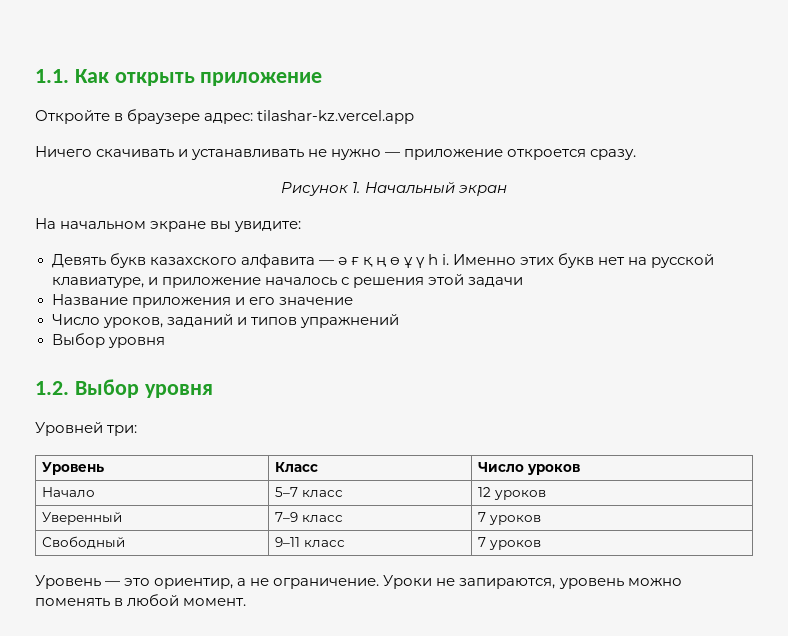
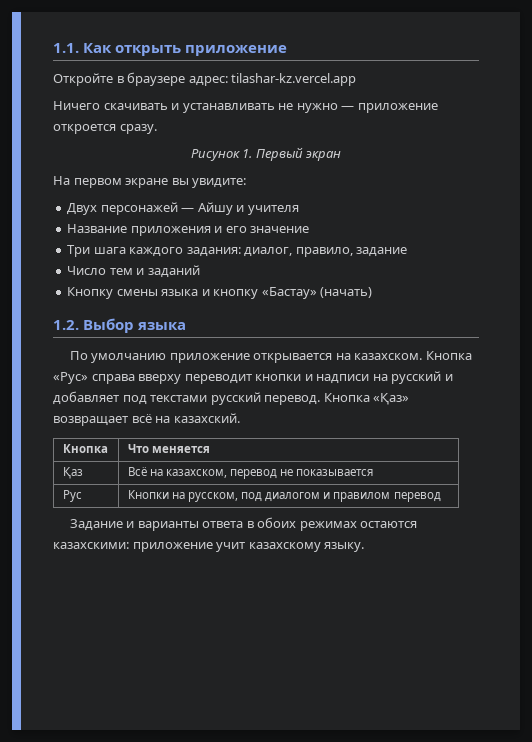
[364,182,455,193] Начальный -> [255,147,303,161] Первый
[60,221,147,230] начальном -> [73,178,122,188] первом
[51,253,715,268] [51,274,523,288] Девять букв казахского алфавита — ә ғ қ ң ө ұ ү һ і. Именно этих букв нет на русской клавиатуре, и приложение началось с решения этой задачи -> [67,202,299,215] Двух персонажей — Айшу и учителя
[51,314,163,328] // Число уроков, -> [67,245,408,257] [67,266,145,275] // Три шага каждого задания: диалог, правило, задание // Число тем и
[236,314,399,328] [51,333,165,348] [35,379,213,398] [35,422,138,436] [41,462,104,475] [274,462,318,472] [477,462,580,475] [41,487,95,497] [274,487,343,497] [477,487,546,500] [41,512,122,525] [274,512,343,522] [477,512,541,525] [41,536,125,549] [274,537,345,547] [477,537,541,550] [35,575,682,589] [35,594,247,607] и типов упражнений // Выбор уровня // 1.2. Выбор уровня // Уровней три: // Уровень | Класс | Число уроков // Начало | 5–7 класс | 12 уроков // Уверенный | 7–9 класс | 7 уроков // Свободный | 9–11 класс | 7 уроков // Уровень — это ориентир, а не ограничение. Уроки не запираются, уровень можно поменять в любой момент. -> [67,287,373,299] [53,318,187,333] [69,351,472,363] [53,371,453,384] [53,391,410,405] [53,413,240,426] [62,444,108,453] [127,444,210,453] [62,467,83,479] [127,467,374,479] [62,490,82,502] [127,490,441,502] [69,517,418,531] [53,542,365,552] // Кнопку смены языка и кнопку «Бастау» (начать) // 1.2. Выбор языка // По умолчанию приложение открывается на казахском. Кнопка «Рус» справа вверху переводит кнопки и надписи на русский и добавляет под текстами русский перевод. Кнопка «Қаз» возвращает всё на казахский. // Кнопка | Что меняется // Қаз | Всё на казахском, перевод не показывается // Рус | Кнопки на русском, под диалогом и правилом перевод // Задание и варианты ответа в обоих режимах остаются казахскими: приложение учит казахскому языку.

